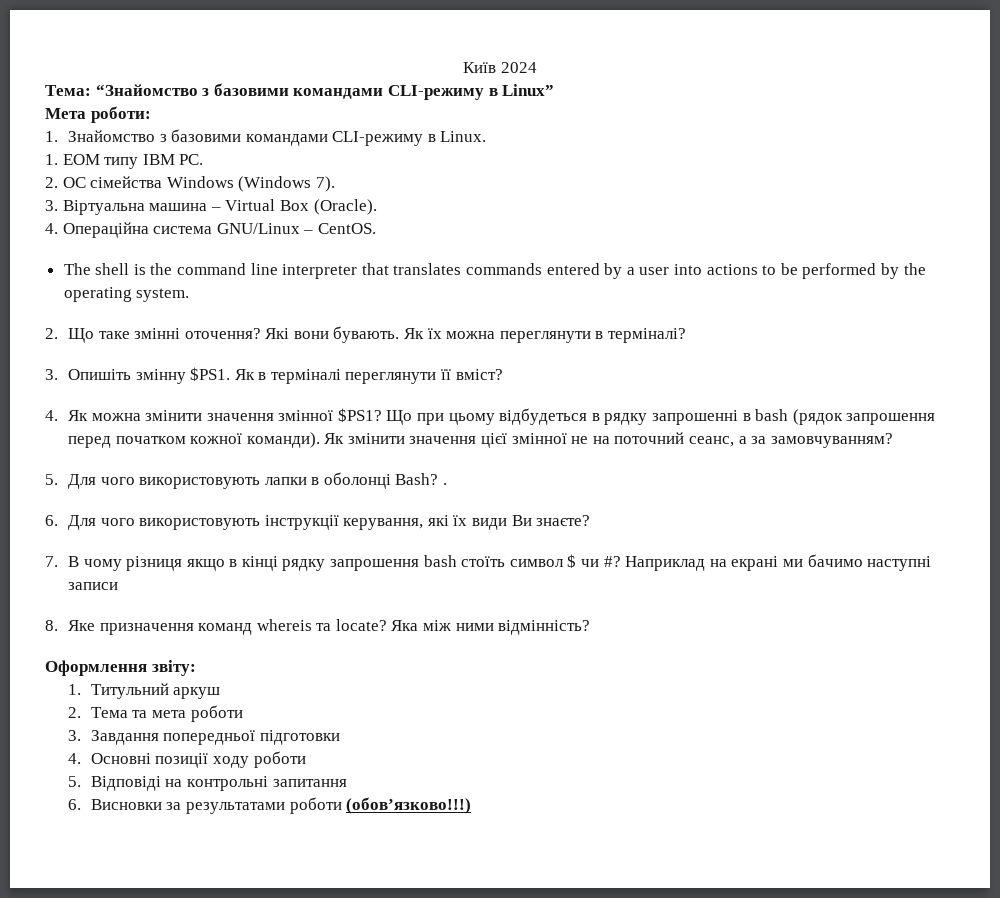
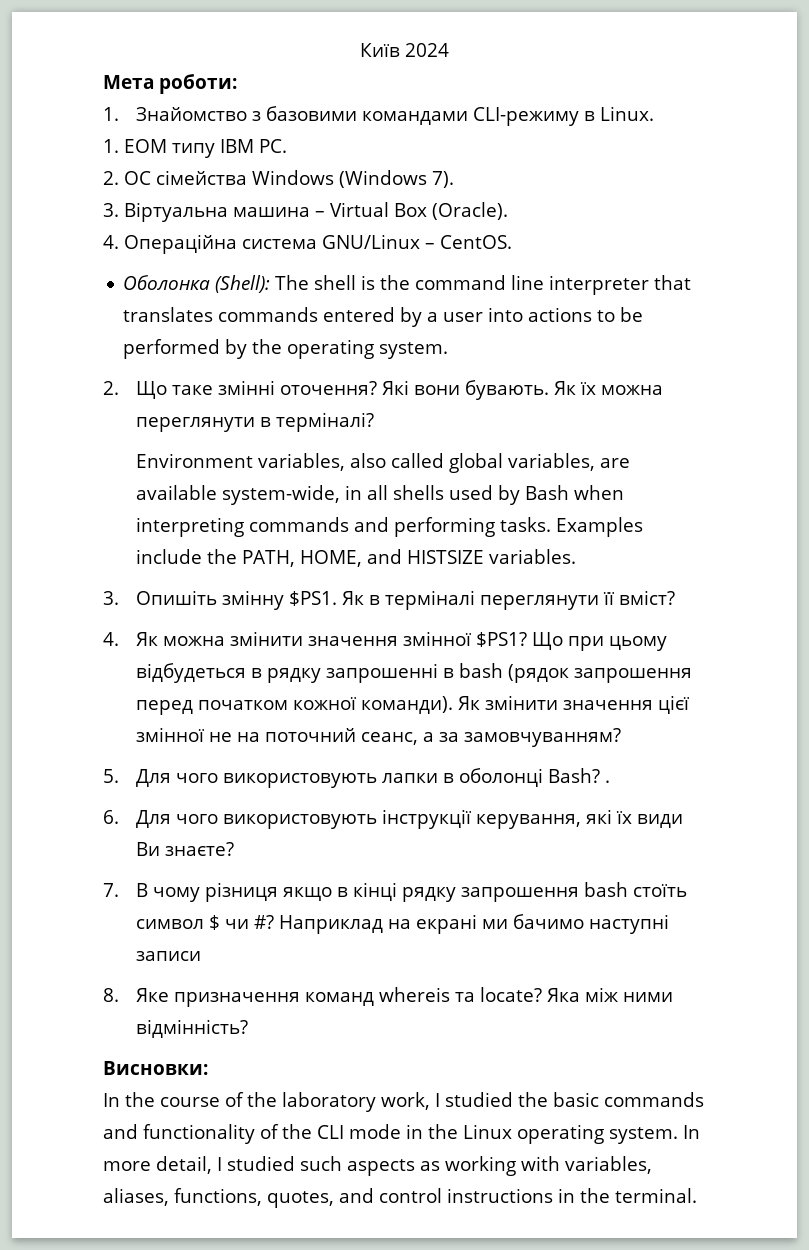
[45,83,555,100] // Тема: “Знайомство з базовими командами CLI-режиму в Linux” -> (449, 50) none
(376, 228) none -> [123,275,271,293] Оболонка (Shell):
(687, 335) none -> [135,453,630,473] [135,485,624,505] [135,517,643,537] [135,549,576,567] // Environment variables, also called global variables, are available system-wide, in all shells used by Bash when interpreting commands and performing tasks. Examples include the PATH, HOME, and HISTSIZE variables.
[45,660,196,676] [67,683,221,699] [67,705,243,722] [67,730,341,745] [67,751,306,768] [67,776,347,791] [67,797,472,814] Оформлення звіту: // 1. Титульний аркуш // 2. Тема та мета роботи // 3. Завдання попередньої підготовки // 4. Основні позиції ходу роботи // 5. Відповіді на контрольні запитання // 6. Висновки за результатами роботи (обов’язково!!!) -> [103,1061,208,1075] [103,1092,704,1112] [103,1124,700,1144] [103,1156,652,1176] [103,1188,697,1208] Висновки: // In the course of the laboratory work, I studied the basic commands and functionality of the CLI mode in the Linux operating system. In more detail, I studied such aspects as working with variables, aliases, functions, quotes, and control instructions in the terminal.

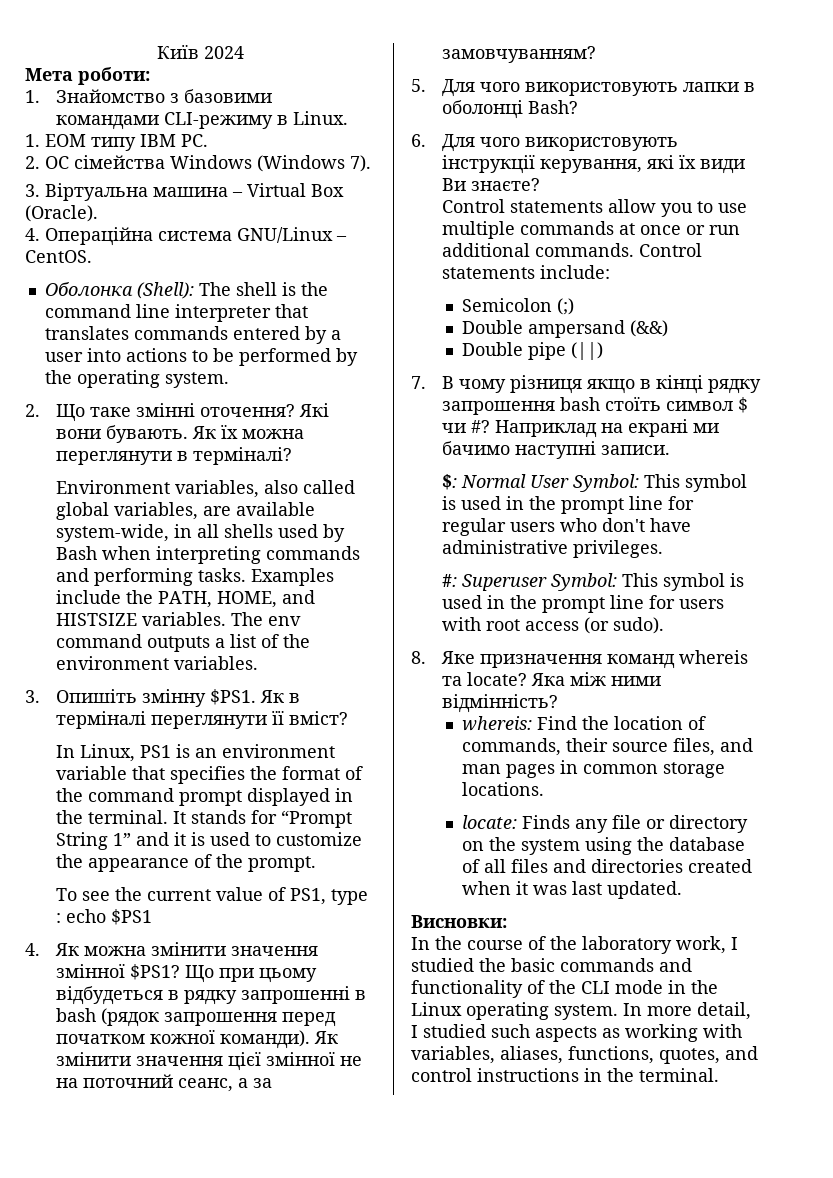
(576, 556) none -> [231,612,302,626] [56,634,311,652] [56,656,259,670] The env command outputs a list of the environment variables.
(675, 597) none -> [56,744,336,762] [56,766,364,784] [56,788,354,806] [56,810,353,828] [56,832,363,850] [56,854,317,872] [56,887,369,905] [56,909,153,925] // In Linux, PS1 is an environment variable that specifies the format of the command prompt displayed in the terminal. It stands for “Prompt String 1” and it is used to customize the appearance of the prompt. // To see the current value of PS1, type : echo $PS1
[604,780,610,783] . -> (579, 107) none
(234, 849) none -> [442,199,748,217] [442,221,741,239] [442,243,703,257] [442,265,611,279] [462,298,575,315] [462,320,669,338] [462,342,604,360] // Control statements allow you to use multiple commands at once or run additional commands. Control statements include: // Semicolon (;) // Double ampersand (&&) // Double pipe (||)
[135,951,201,961] записи -> [601,445,671,455] [442,474,748,492] [442,496,695,514] [442,518,692,536] [442,540,664,558] [442,573,745,591] [442,595,725,613] [442,617,665,634] записи. // $: Normal User Symbol: This symbol is used in the prompt line for regular users who don't have administrative privileges. // #: Superuser Symbol: This symbol is used in the prompt line for users with root access (or sudo).
(248, 1028) none -> [462,716,707,731] [462,738,754,756] [462,760,726,778] [462,782,545,796] [462,815,749,833] [462,837,746,855] [462,859,753,873] [462,881,683,899] // whereis: Find the location of commands, their source files, and man pages in common storage locations. // locate: Finds any file or directory on the system using the database of all files and directories created when it was last updated.

